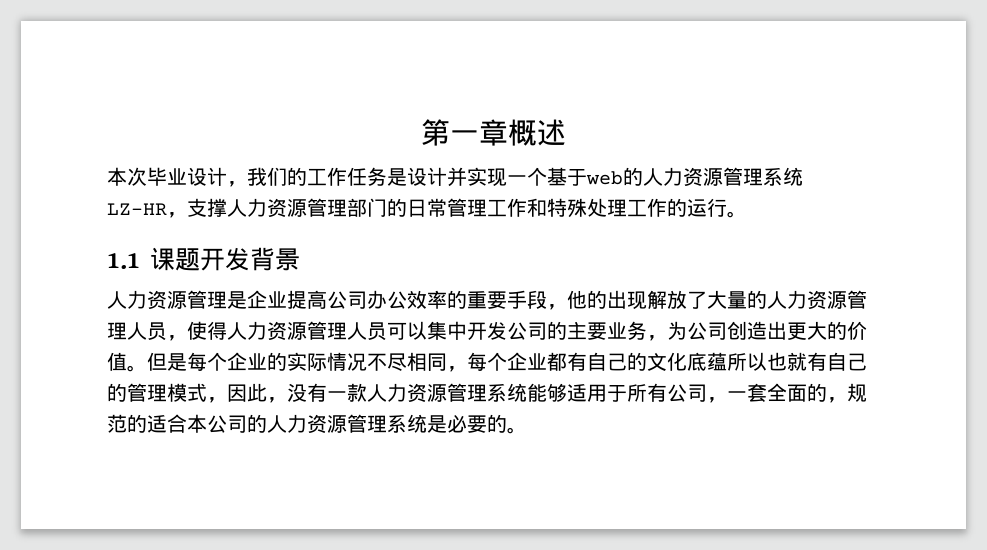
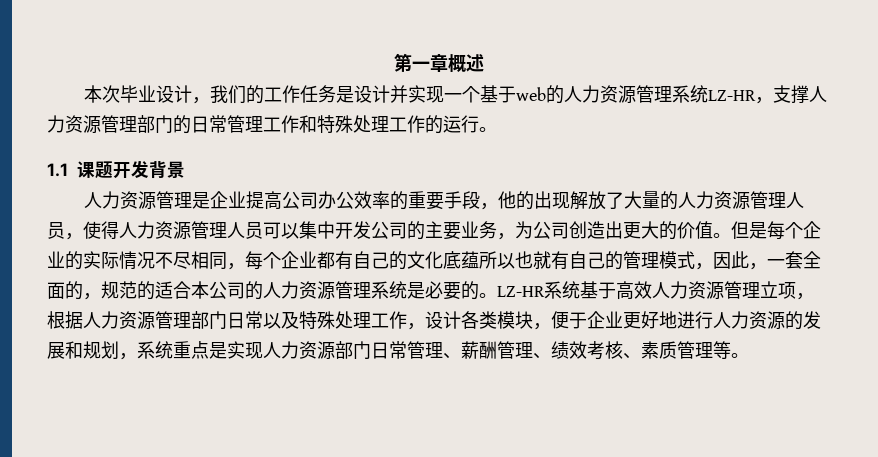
[287,383,727,403] 没有一款人力资源管理系统能够适用于所有公司， -> (767, 266) none
(527, 430) none -> [497,281,814,300] [47,311,821,330] [47,341,749,360] LZ-HR系统基于高效人力资源管理立项，根据人力资源管理部门日常以及特殊处理工作，设计各类模块，便于企业更好地进行人力资源的发展和规划，系统重点是实现人力资源部门日常管理、薪酬管理、绩效考核、素质管理等。

